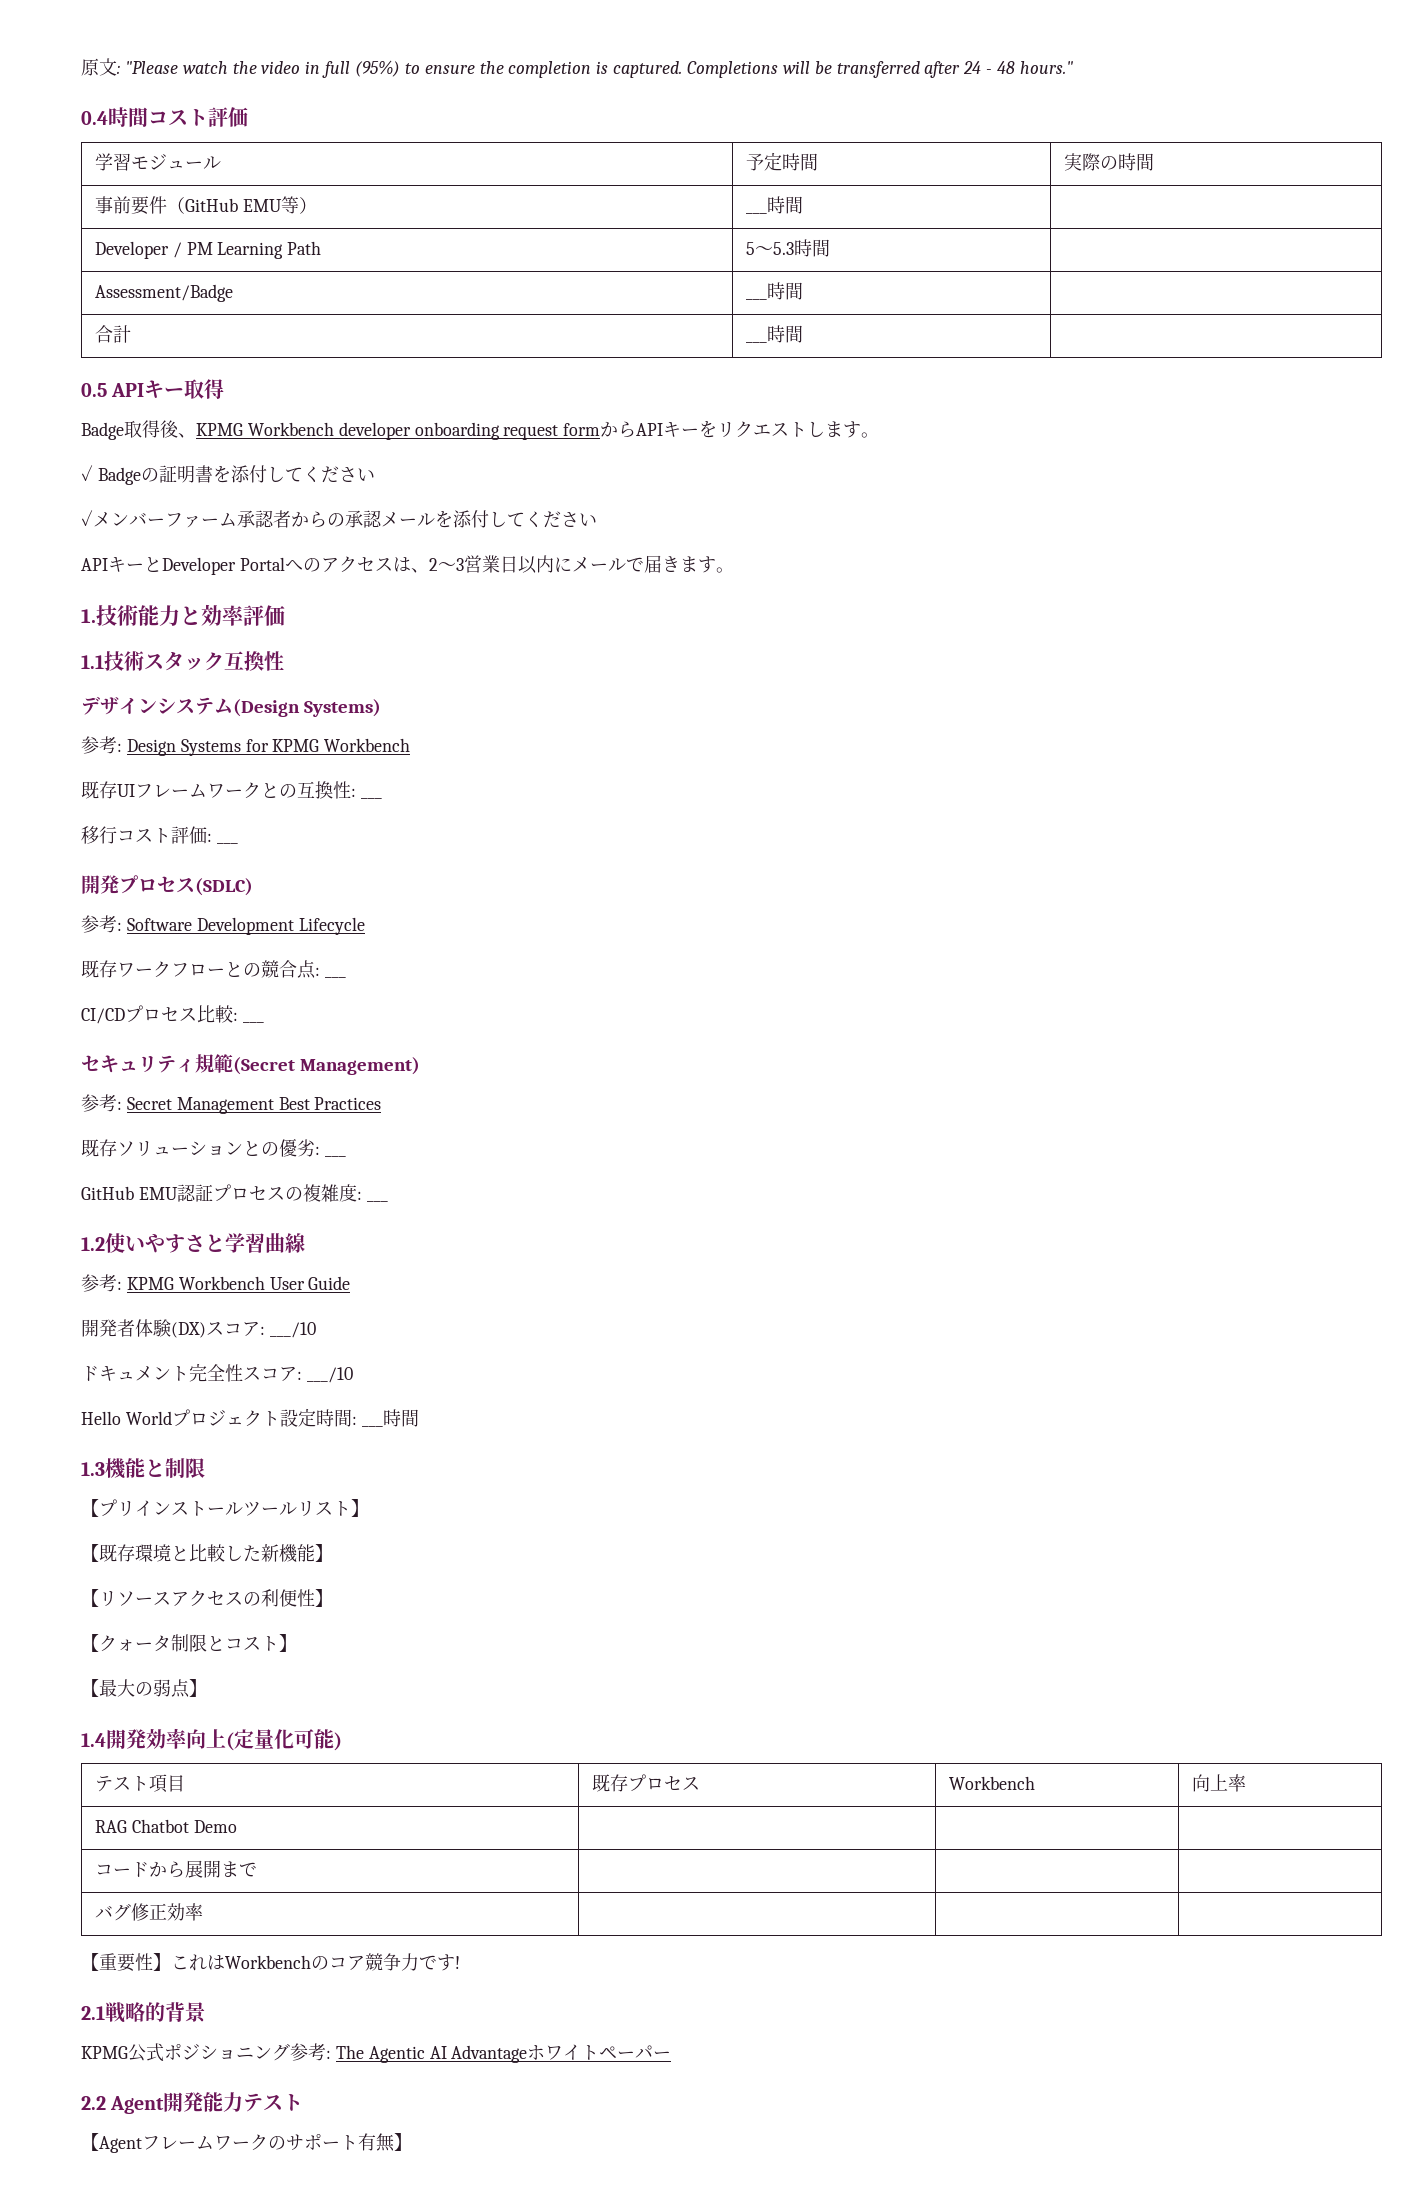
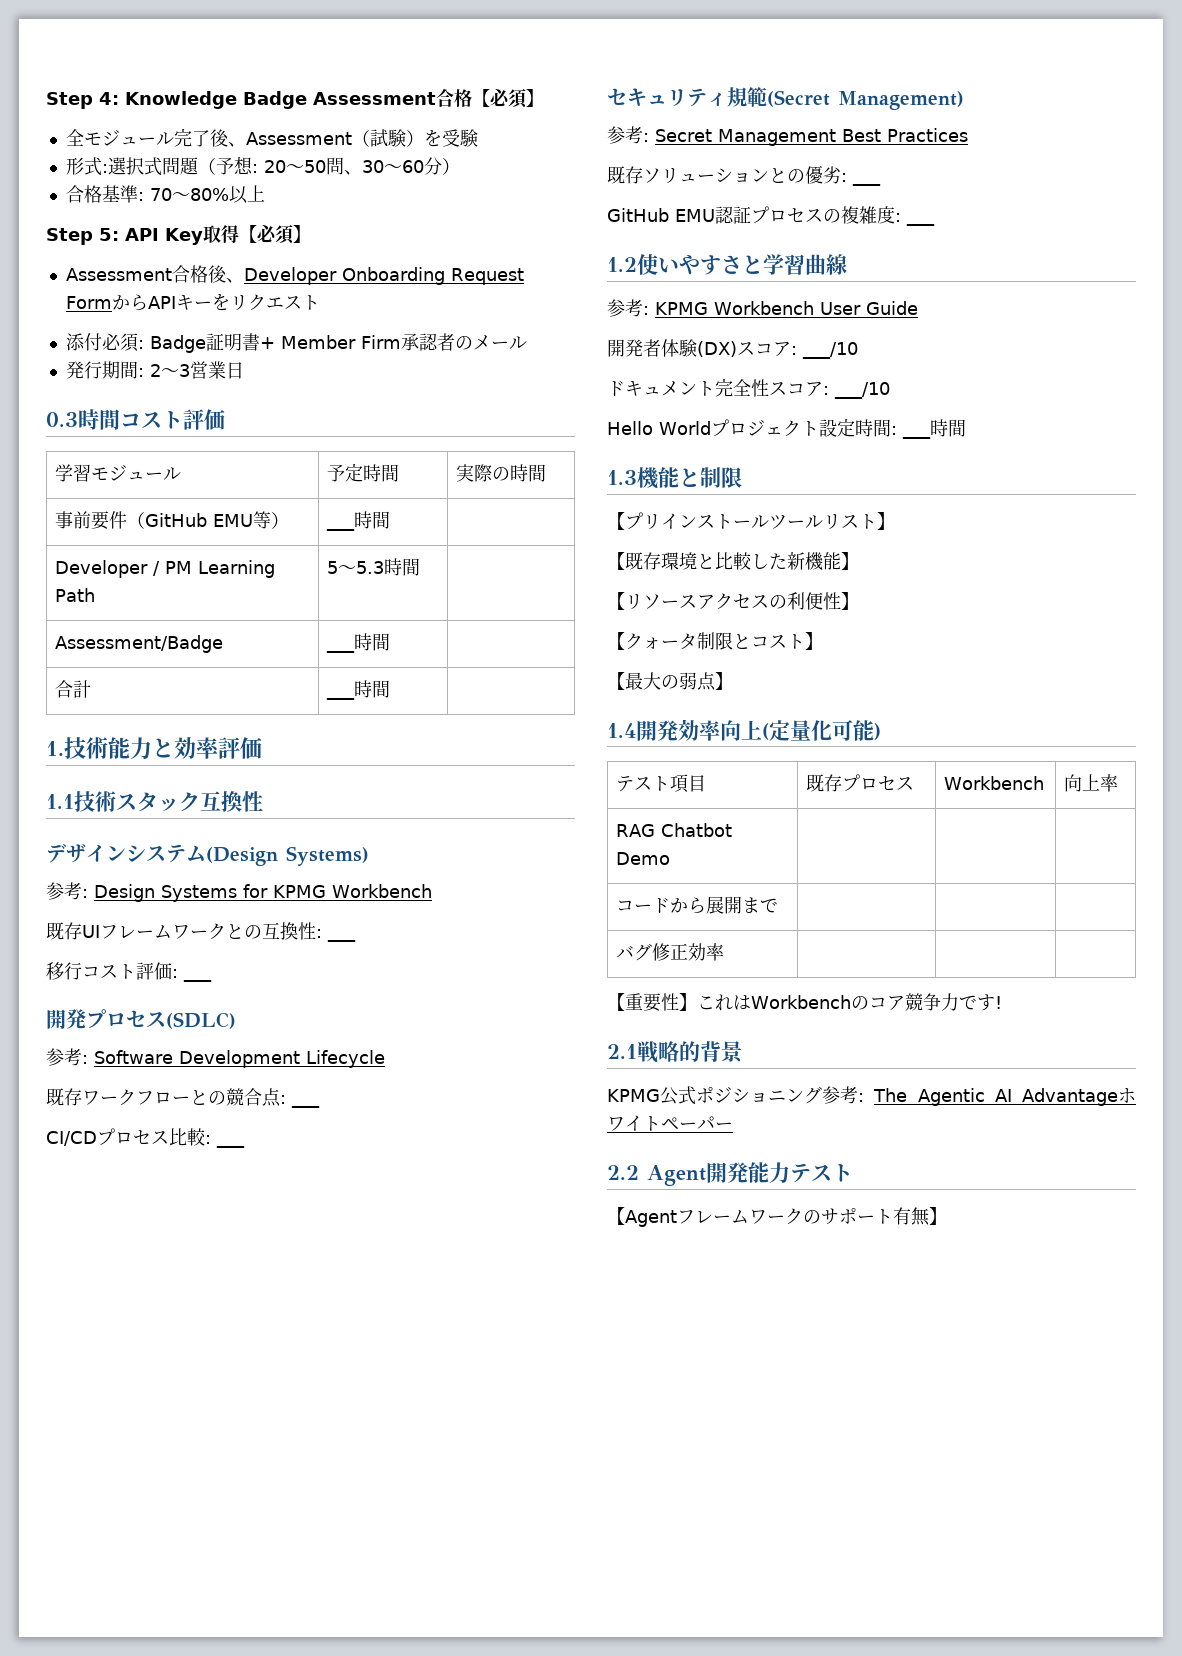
[81,58,1073,78] [81,111,108,125] 原文: "Please watch the video in full (95%) to ensure the completion is captured. Completions will be transferred after 24 - 48 hours." // 0.4 -> [46,89,544,109] [65,128,478,147] [65,156,460,176] [65,185,265,204] [46,225,311,245] [65,265,524,285] [65,293,320,311] [65,333,527,353] [65,361,244,379] [46,412,78,427] Step 4: Knowledge Badge Assessment合格【必須】 // 全モジュール完了後、Assessment（試験）を受験 // 形式:選択式問題（予想: 20～50問、30～60分） // 合格基準: 70～80%以上 // Step 5: API Key取得【必須】 // Assessment合格後、Developer Onboarding Request FormからAPIキーをリクエスト // 添付必須: Badge証明書+ Member Firm承認者のメール // 発行期間: 2～3営業日 // 0.3
[81,379,225,399] [81,420,880,440] [81,465,375,485] [81,510,597,528] [81,555,734,575] // 0.5 APIキー取得 // Badge取得後、KPMG Workbench developer onboarding request formからAPIキーをリクエストします。 // ✓ Badgeの証明書を添付してください // ✓メンバーファーム承認者からの承認メールを添付してください // APIキーとDeveloper Portalへのアクセスは、2～3営業日以内にメールで届きます。 -> (391, 689) none

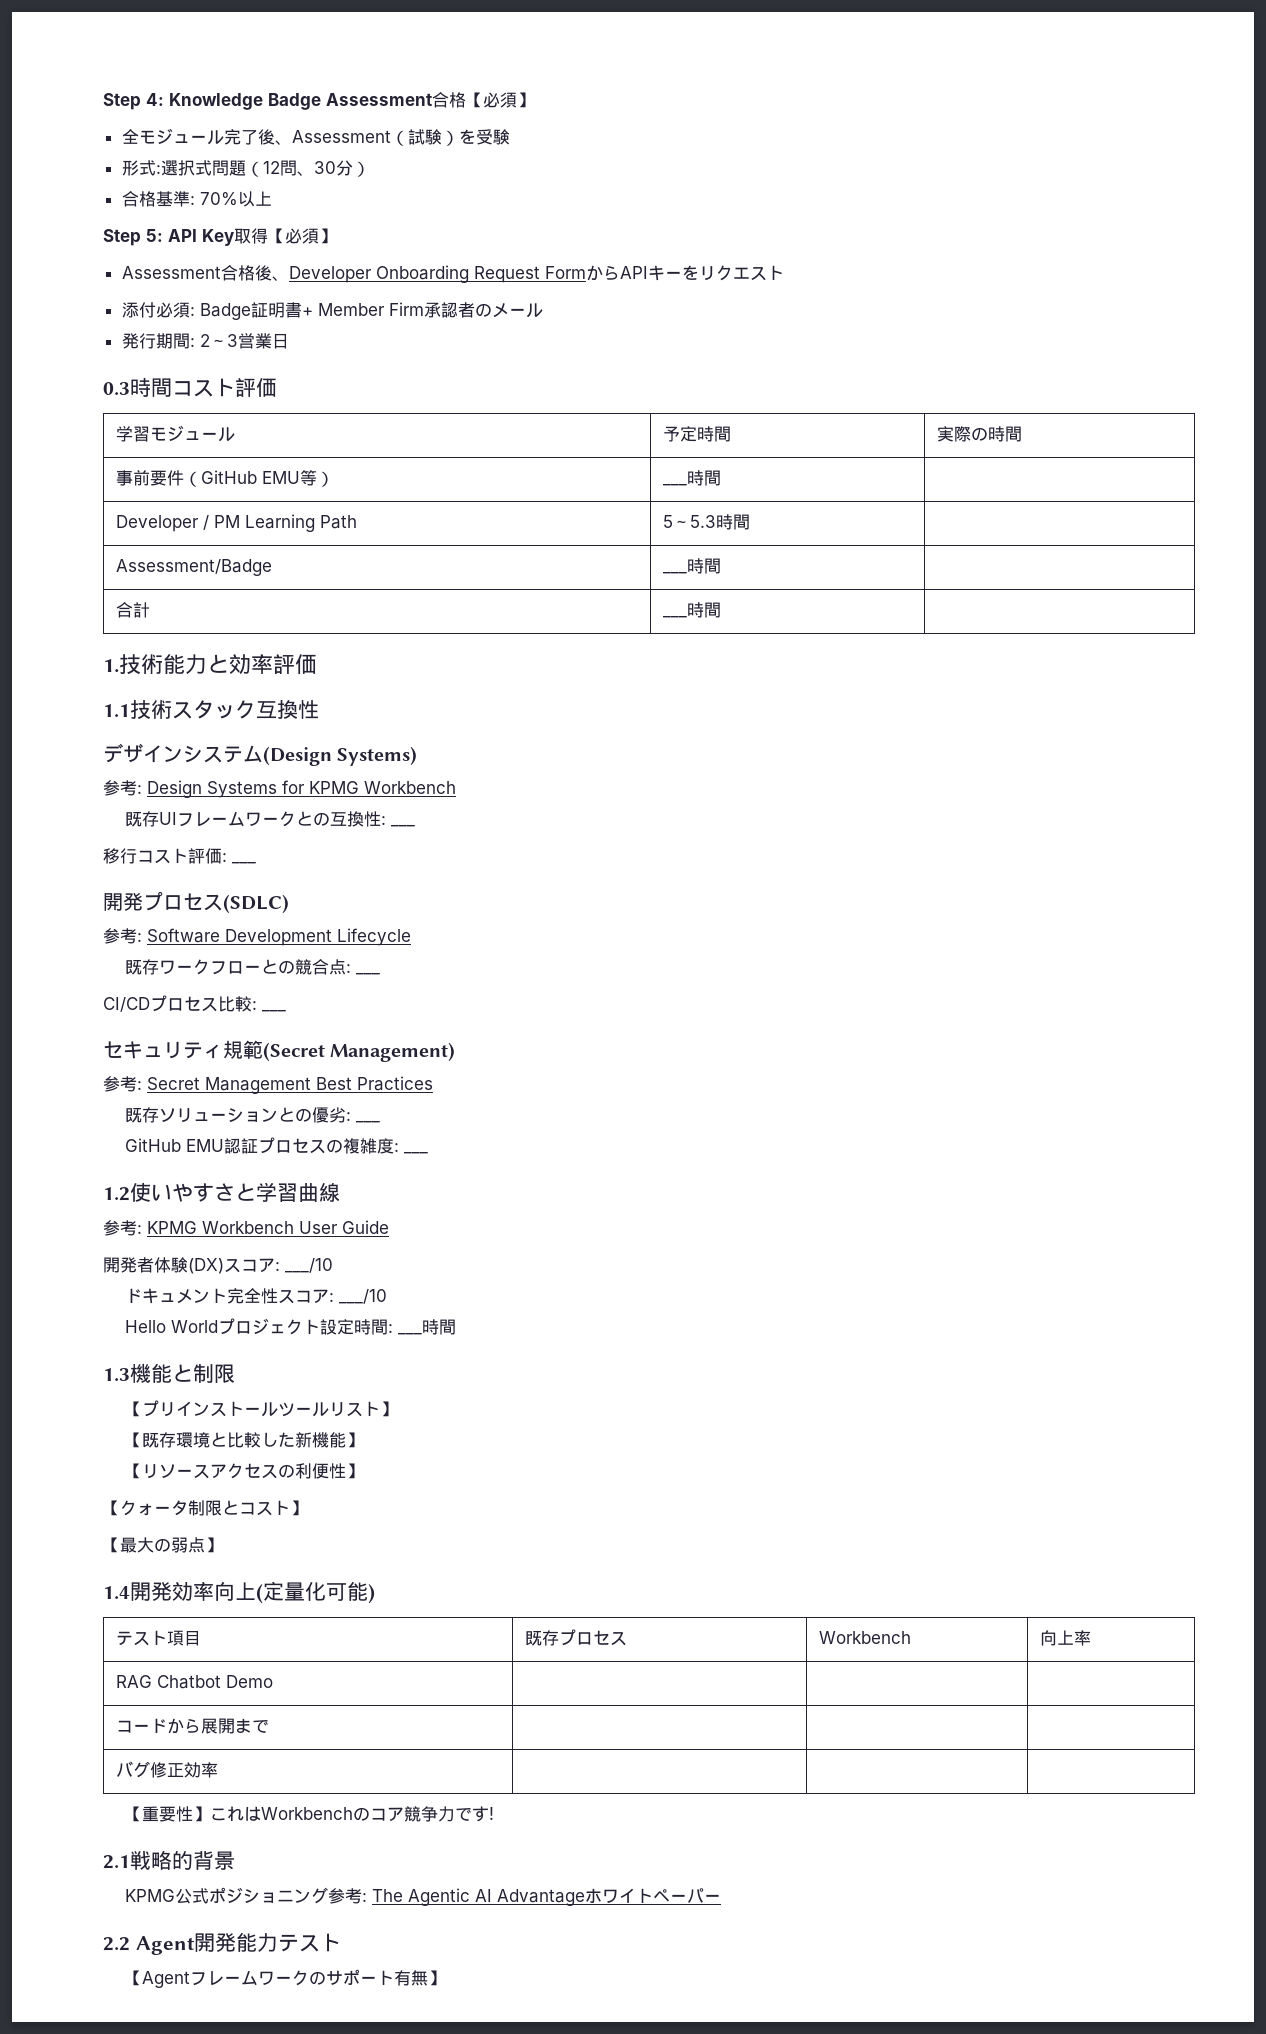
[215,156,326,175] 予想: 20～50 -> [262,161,280,174] 12
[383,160,424,173] ～60 -> (336, 167) none
[149,188,229,201] 70～80% -> [199,192,238,206] 70%

